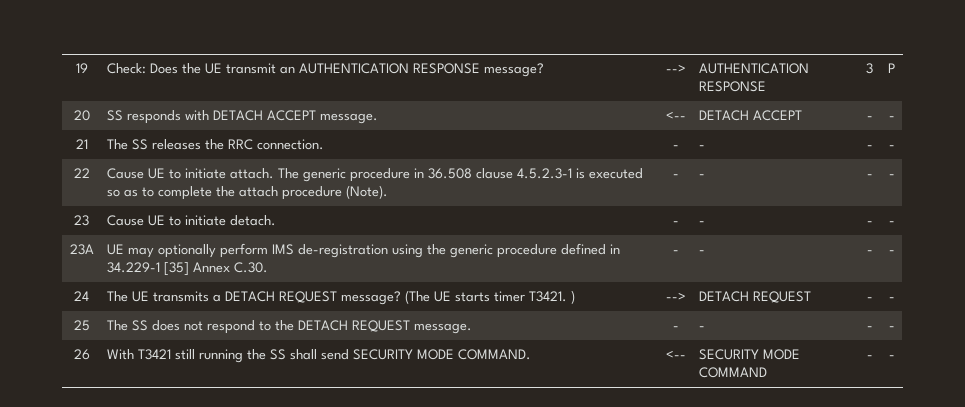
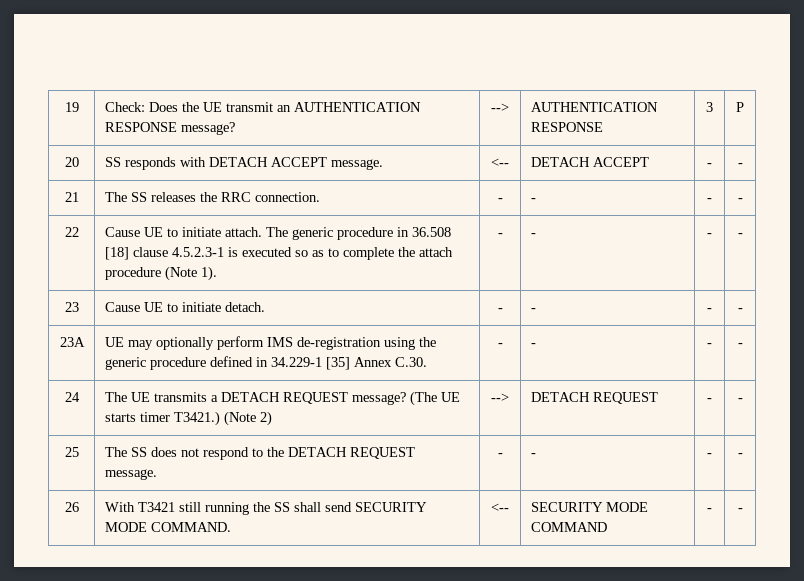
(472, 173) none -> [104,247,129,260] [18]
[345,185,388,199] (Note). -> [164,266,217,281] (Note 1).
[528,290,575,304] T3421. ) -> [173,411,272,426] T3421.) (Note 2)

